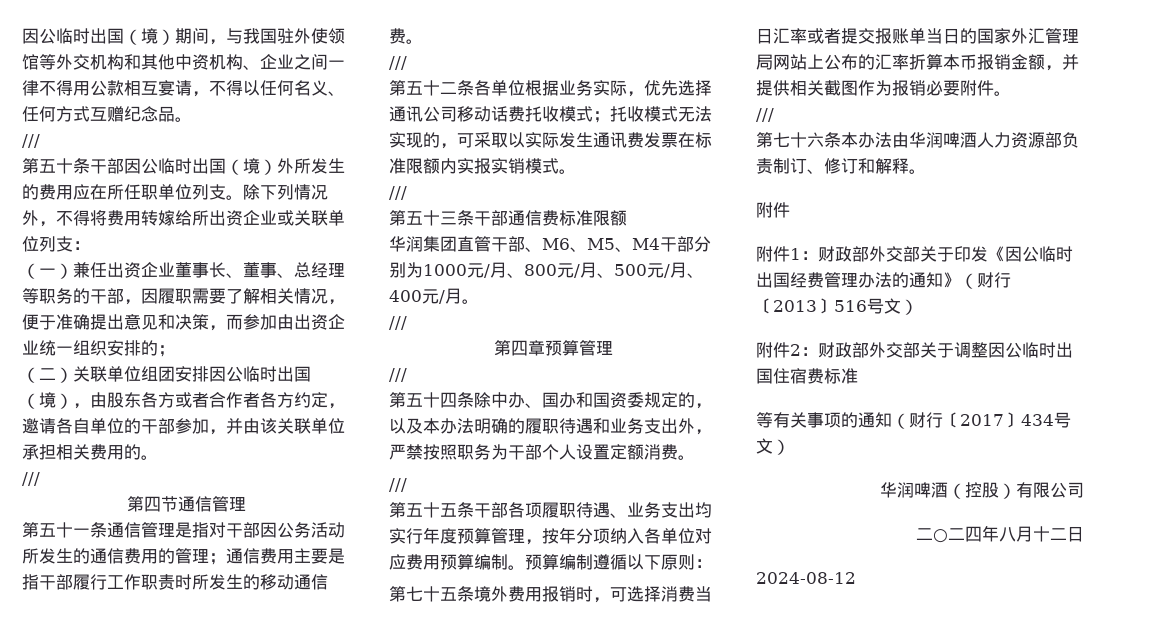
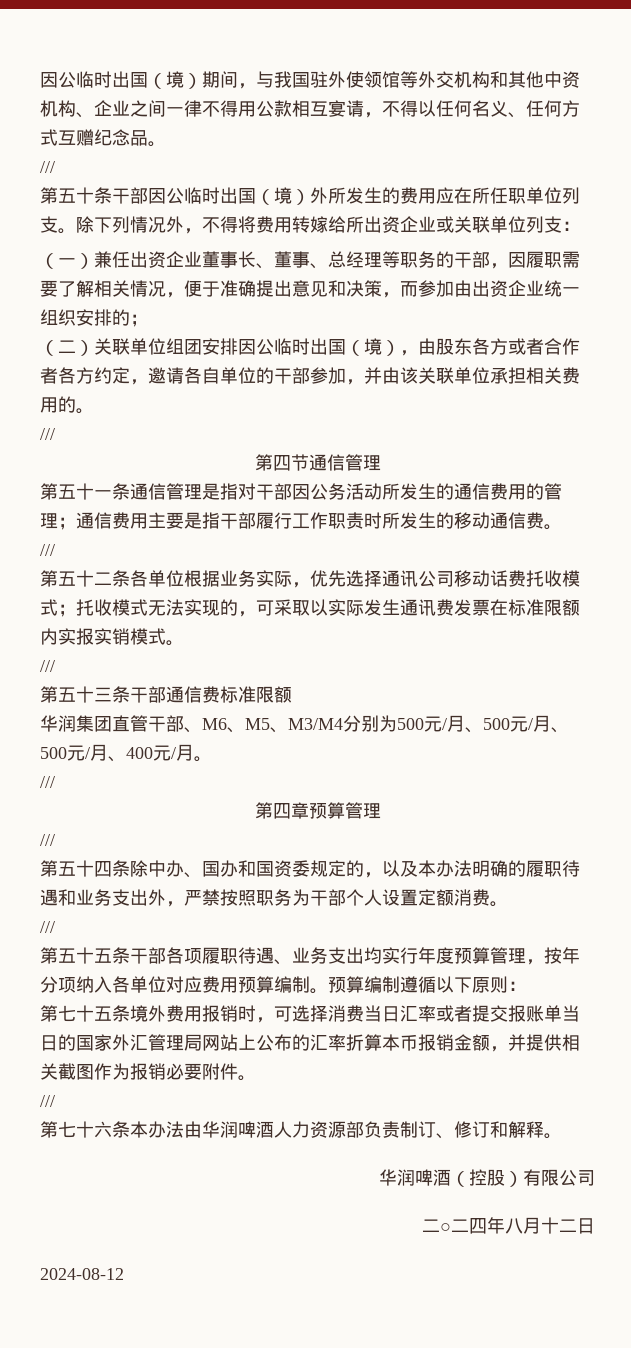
[632,236,711,252] [389,262,557,278] M4干部分别为1000元/月、800 -> [288,715,510,733] M3/M4分别为500元/月、500
[756,202,790,218] [756,246,1073,262] [756,272,1011,289] [756,298,918,315] [756,342,1073,358] [756,368,858,384] [756,412,1071,429] [756,438,790,455] // 附件 // 附件1：财政部外交部关于印发《因公临时出国经费管理办法的通知》（财行〔2013〕516号文） // 附件2：财政部外交部关于调整因公临时出国住宿费标准 // 等有关事项的通知（财行〔2017〕434号文） -> (562, 1136) none

